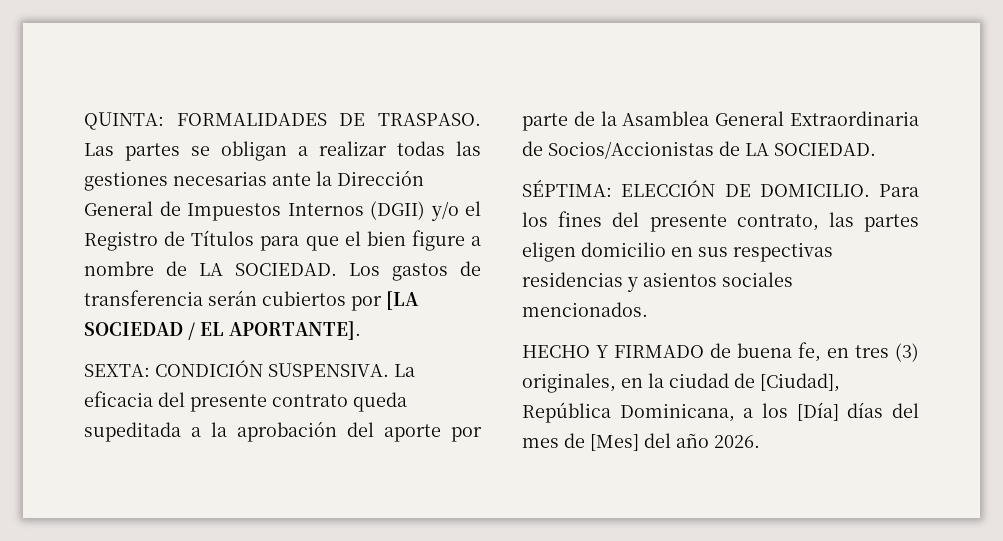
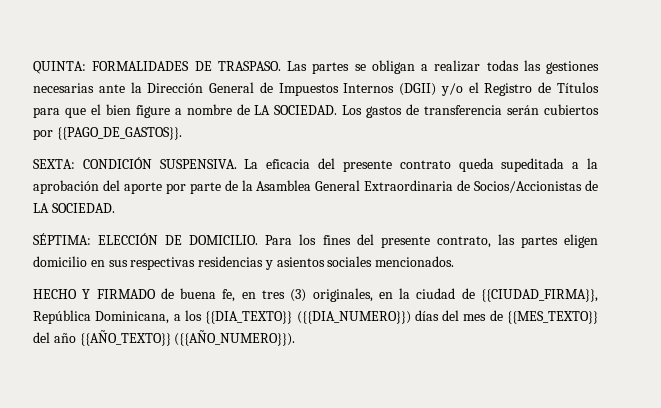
[386,291,419,310] [84,321,361,340] [LA SOCIEDAD / EL APORTANTE]. -> [56,127,182,140] {{PAGO_DE_GASTOS}}.
[760,373,840,392] [Ciudad], -> [480,289,598,302] {{CIUDAD_FIRMA}},
[796,402,839,421] [Día] -> [205,311,411,324] {{DIA_TEXTO}} ({{DIA_NUMERO}})
[590,434,639,451] [Mes] -> [507,311,599,324] {{MES_TEXTO}}
[714,435,760,448] 2026. -> [79,330,296,346] {{AÑO_TEXTO}} ({{AÑO_NUMERO}}).

